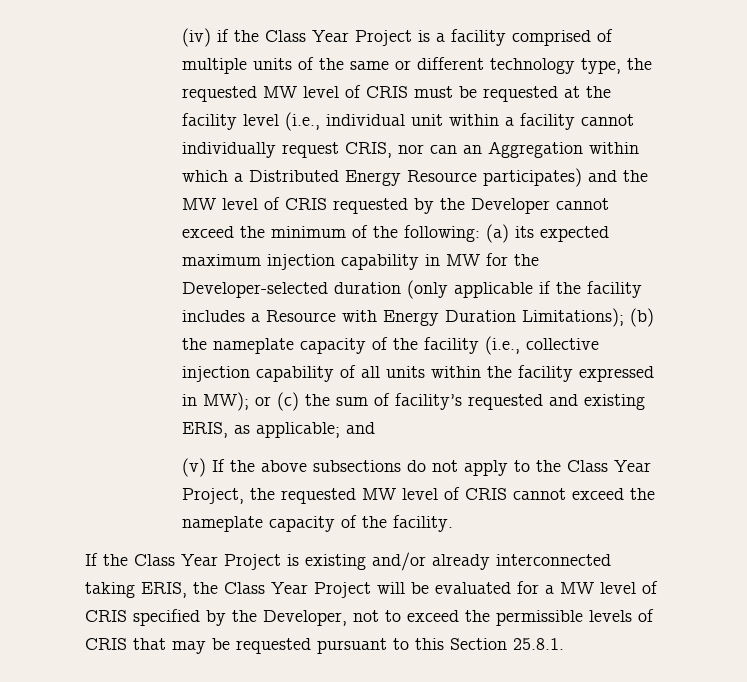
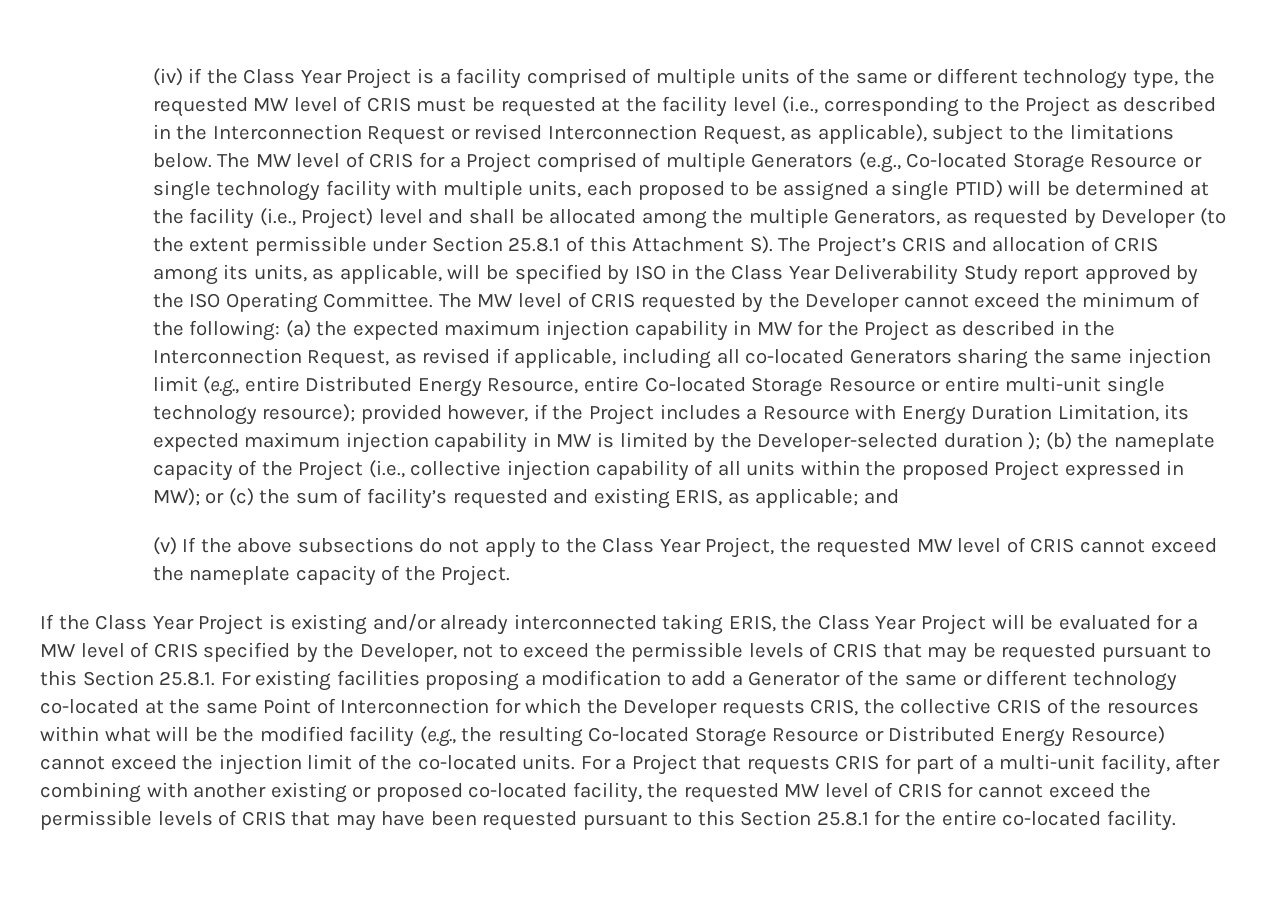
[326,113,635,130] [182,141,640,158] [182,168,649,187] individual unit within a facility cannot individually request CRIS, nor can an Aggregation within which a Distributed Energy Resource participates) and the -> [823,96,1217,117] [152,124,1174,145] [152,152,1202,173] [152,180,1209,201] [152,208,1226,229] [152,236,1159,257] [152,264,1199,285] [152,292,472,313] corresponding to the Project as described in the Interconnection Request or revised Interconnection Request, as applicable), subject to the limitations below. The MW level of CRIS for a Project comprised of multiple Generators (e.g., Co-located Storage Resource or single technology facility with multiple units, each proposed to be assigned a single PTID) will be determined at the facility (i.e., Project) level and shall be allocated among the multiple Generators, as requested by Developer (to the extent permissible under Section 25.8.1 of this Attachment S). The Project’s CRIS and allocation of CRIS among its units, as applicable, will be specified by ISO in the Class Year Deliverability Study report approved by the ISO Operating Committee. The
[515,226,535,238] its -> [316,321,348,336] the
[182,280,643,299] Developer-selected duration (only applicable if the facility -> [864,320,1116,341] [152,348,1211,369] [152,376,1165,397] [152,404,655,425] Project as described in the Interconnection Request, as revised if applicable, including all co-located Generators sharing the same injection limit (e.g., entire Distributed Energy Resource, entire Co-located Storage Resource or entire multi-unit single technology resource); provided however, if the Project
[522,308,625,327] Limitations); -> [1057,404,1190,422] [152,432,1041,453] Limitation, its expected maximum injection capability in MW is limited by the Developer-selected duration );
[424,337,480,354] facility -> [298,460,364,481] Project
[518,365,574,382] facility -> [901,460,1060,481] proposed Project
[393,515,454,532] facility. -> [441,565,511,586] Project.
(564, 644) none -> [220,670,1177,691] [40,698,1199,719] [40,726,1165,747] [40,754,1221,775] [40,782,1152,803] [40,810,1176,831] For existing facilities proposing a modification to add a Generator of the same or different technology co-located at the same Point of Interconnection for which the Developer requests CRIS, the collective CRIS of the resources within what will be the modified facility (e.g., the resulting Co-located Storage Resource or Distributed Energy Resource) cannot exceed the injection limit of the co-located units. For a Project that requests CRIS for part of a multi-unit facility, after combining with another existing or proposed co-located facility, the requested MW level of CRIS for cannot exceed the permissible levels of CRIS that may have been requested pursuant to this Section 25.8.1 for the entire co-located facility.

